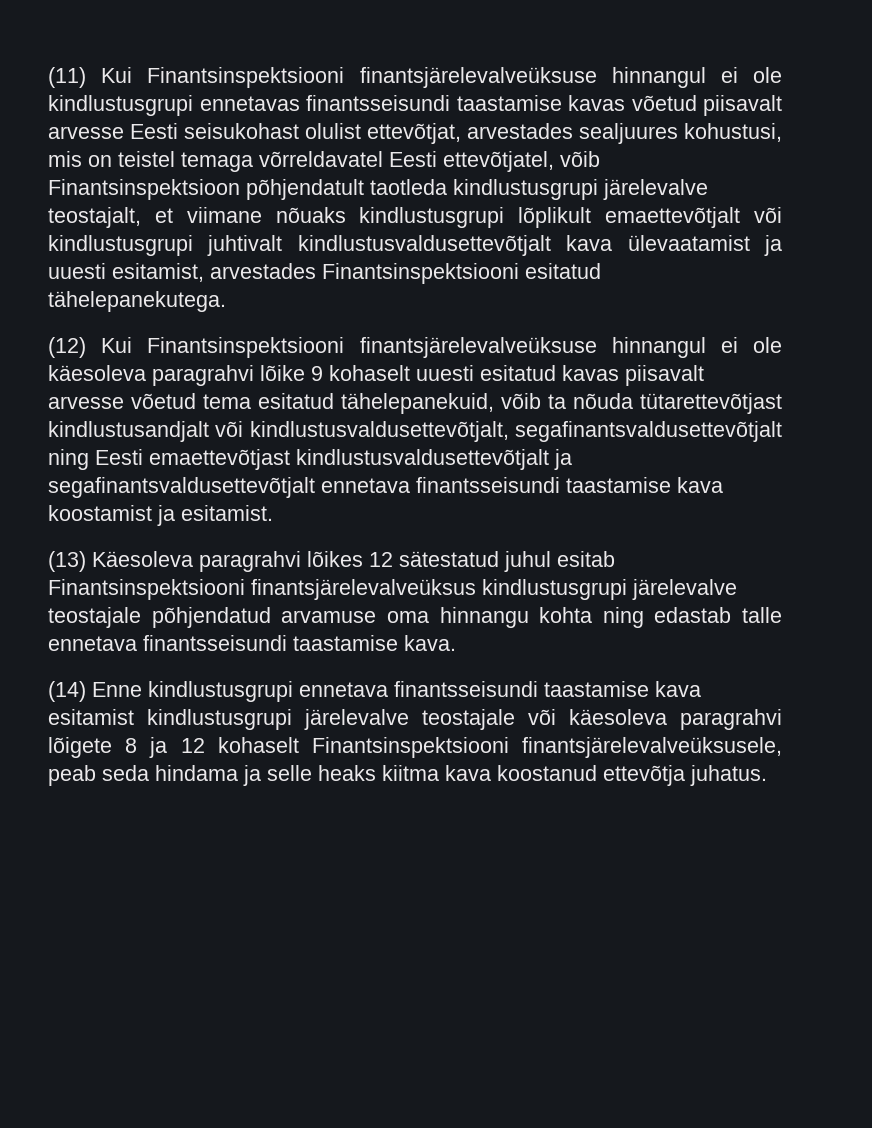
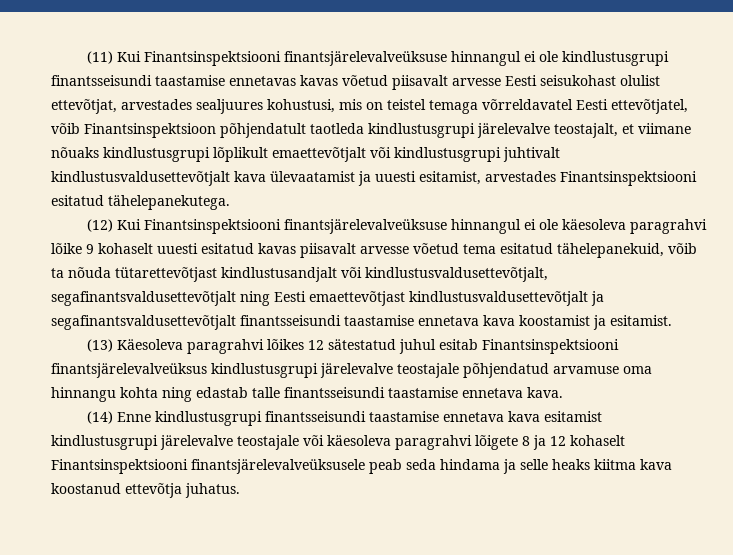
[199,95,562,111] ennetavas finantsseisundi taastamise -> [51,75,296,86] finantsseisundi taastamise ennetavas
[321,477,671,493] ennetava finantsseisundi taastamise -> [240,315,479,326] finantsseisundi taastamise ennetava
[48,635,398,651] ennetava finantsseisundi taastamise -> [284,387,523,398] finantsseisundi taastamise ennetava
[299,681,649,697] ennetava finantsseisundi taastamise -> [265,411,505,422] finantsseisundi taastamise ennetava
[522,737,782,758] finantsjärelevalveüksusele, -> [191,459,365,474] finantsjärelevalveüksusele

